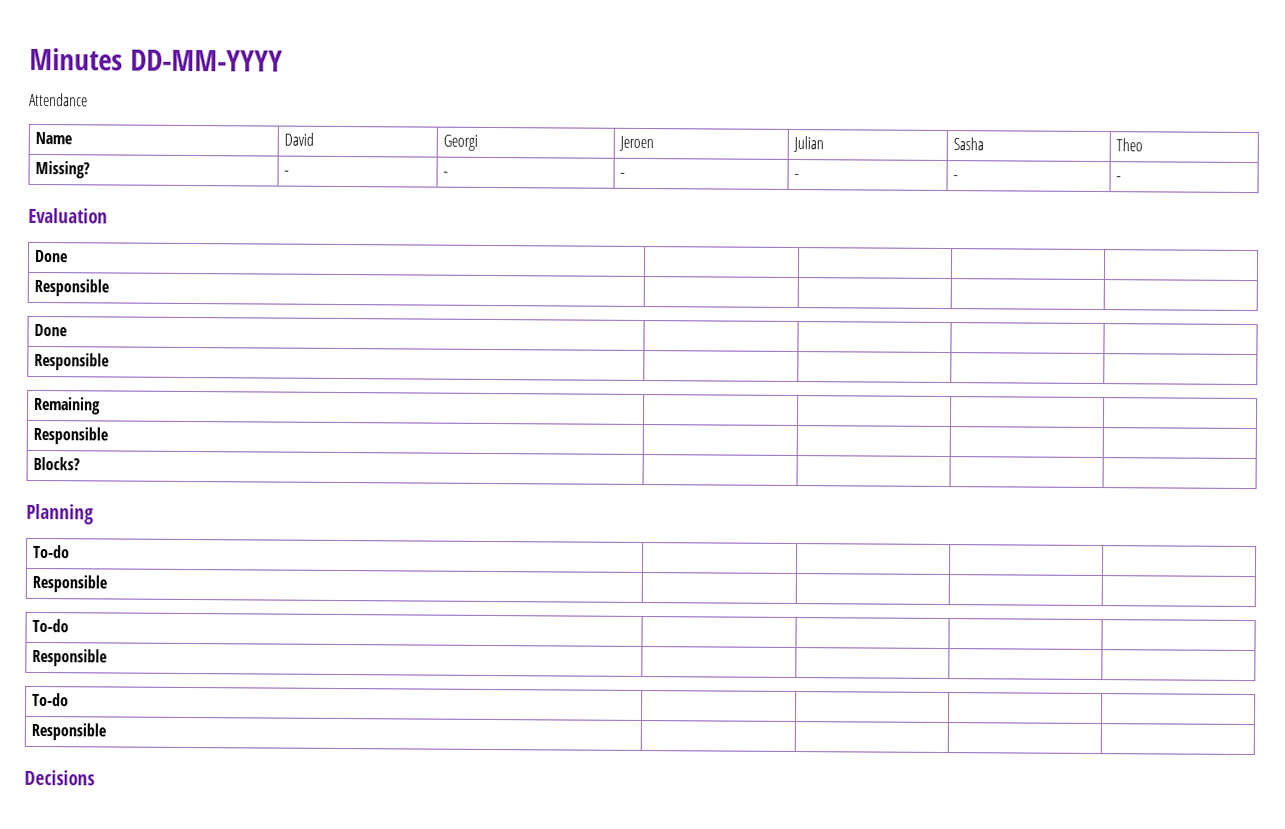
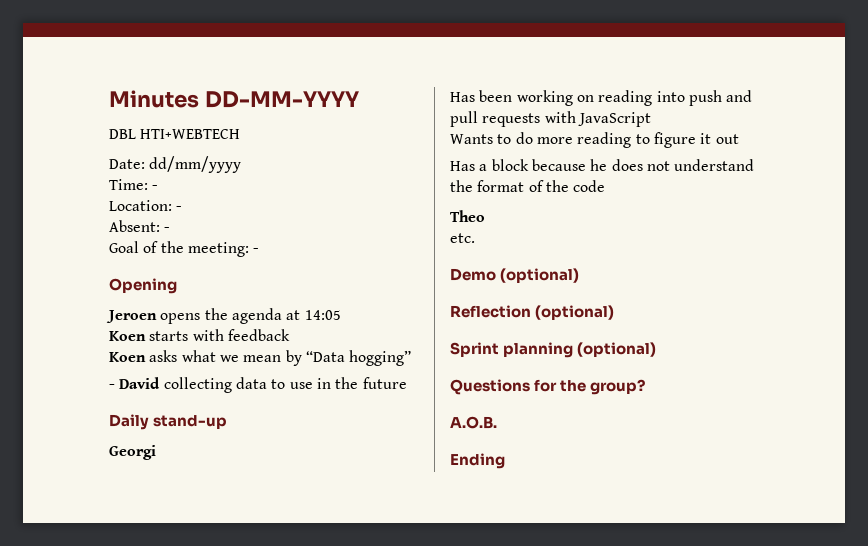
[29,92,88,107] [35,131,73,145] [284,132,315,146] [443,134,479,151] [619,135,655,152] [793,135,825,153] [953,137,985,151] [1116,138,1144,152] [35,160,91,179] [284,170,290,176] [443,171,449,177] [620,172,626,178] [794,174,800,180] [953,175,959,181] [1116,176,1122,182] [28,207,108,224] [34,249,69,263] [34,278,110,297] [34,323,68,337] [34,352,110,371] [33,396,102,415] [33,426,109,445] [33,456,81,471] [26,503,94,525] [33,544,71,559] [32,574,108,593] [32,618,70,633] [32,648,108,667] [32,692,70,707] [31,722,107,741] [24,769,95,786] Attendance // Name | David | Georgi | Jeroen | Julian | Sasha | Theo // Missing? | - | - | - | - | - | - // Evaluation // Done | | | | // Responsible | | | | // Done | | | | // Responsible | | | | // Remaining | | | | // Responsible | | | | // Blocks? | | | | // Planning // To-do | | | | // Responsible | | | | // To-do | | | | // Responsible | | | | // To-do | | | | // Responsible | | | | // Decisions -> [109,129,241,139] [109,156,242,173] [109,179,159,190] [109,200,183,211] [109,220,171,232] [109,241,260,257] [109,278,177,294] [106,308,341,324] [109,329,290,341] [109,350,412,366] [109,377,407,393] [109,414,228,430] [109,445,156,460] [450,90,753,106] [450,111,651,127] [450,132,739,148] [450,159,755,171] [450,180,606,192] [450,210,485,222] [450,233,475,243] [450,268,580,283] [450,305,615,320] [450,342,657,358] [450,379,646,395] [450,416,497,429] [450,453,505,469] DBL HTI+WEBTECH // Date: dd/mm/yyyy // Time: - // Location: - // Absent: - // Goal of the meeting: - // Opening // Jeroen opens the agenda at 14:05 // Koen starts with feedback // Koen asks what we mean by “Data hogging” // - David collecting data to use in the future // Daily stand-up // Georgi // Has been working on reading into push and pull requests with JavaScript // Wants to do more reading to figure it out // Has a block because he does not understand the format of the code // Theo // etc. // Demo (optional) // Reflection (optional) // Sprint planning (optional) // Questions for the group? // A.O.B. // Ending

